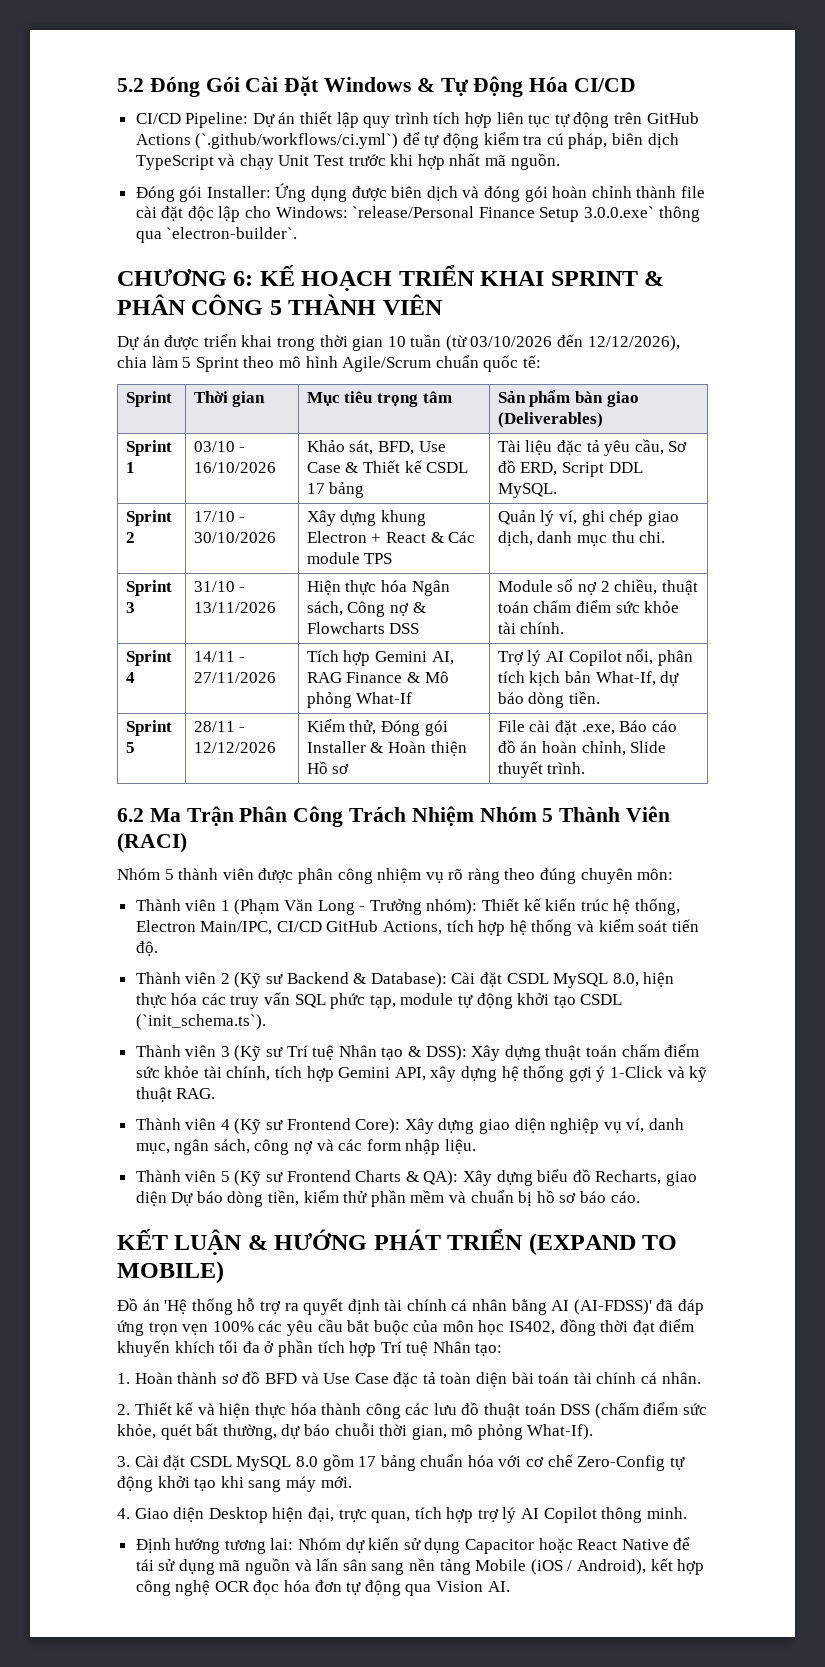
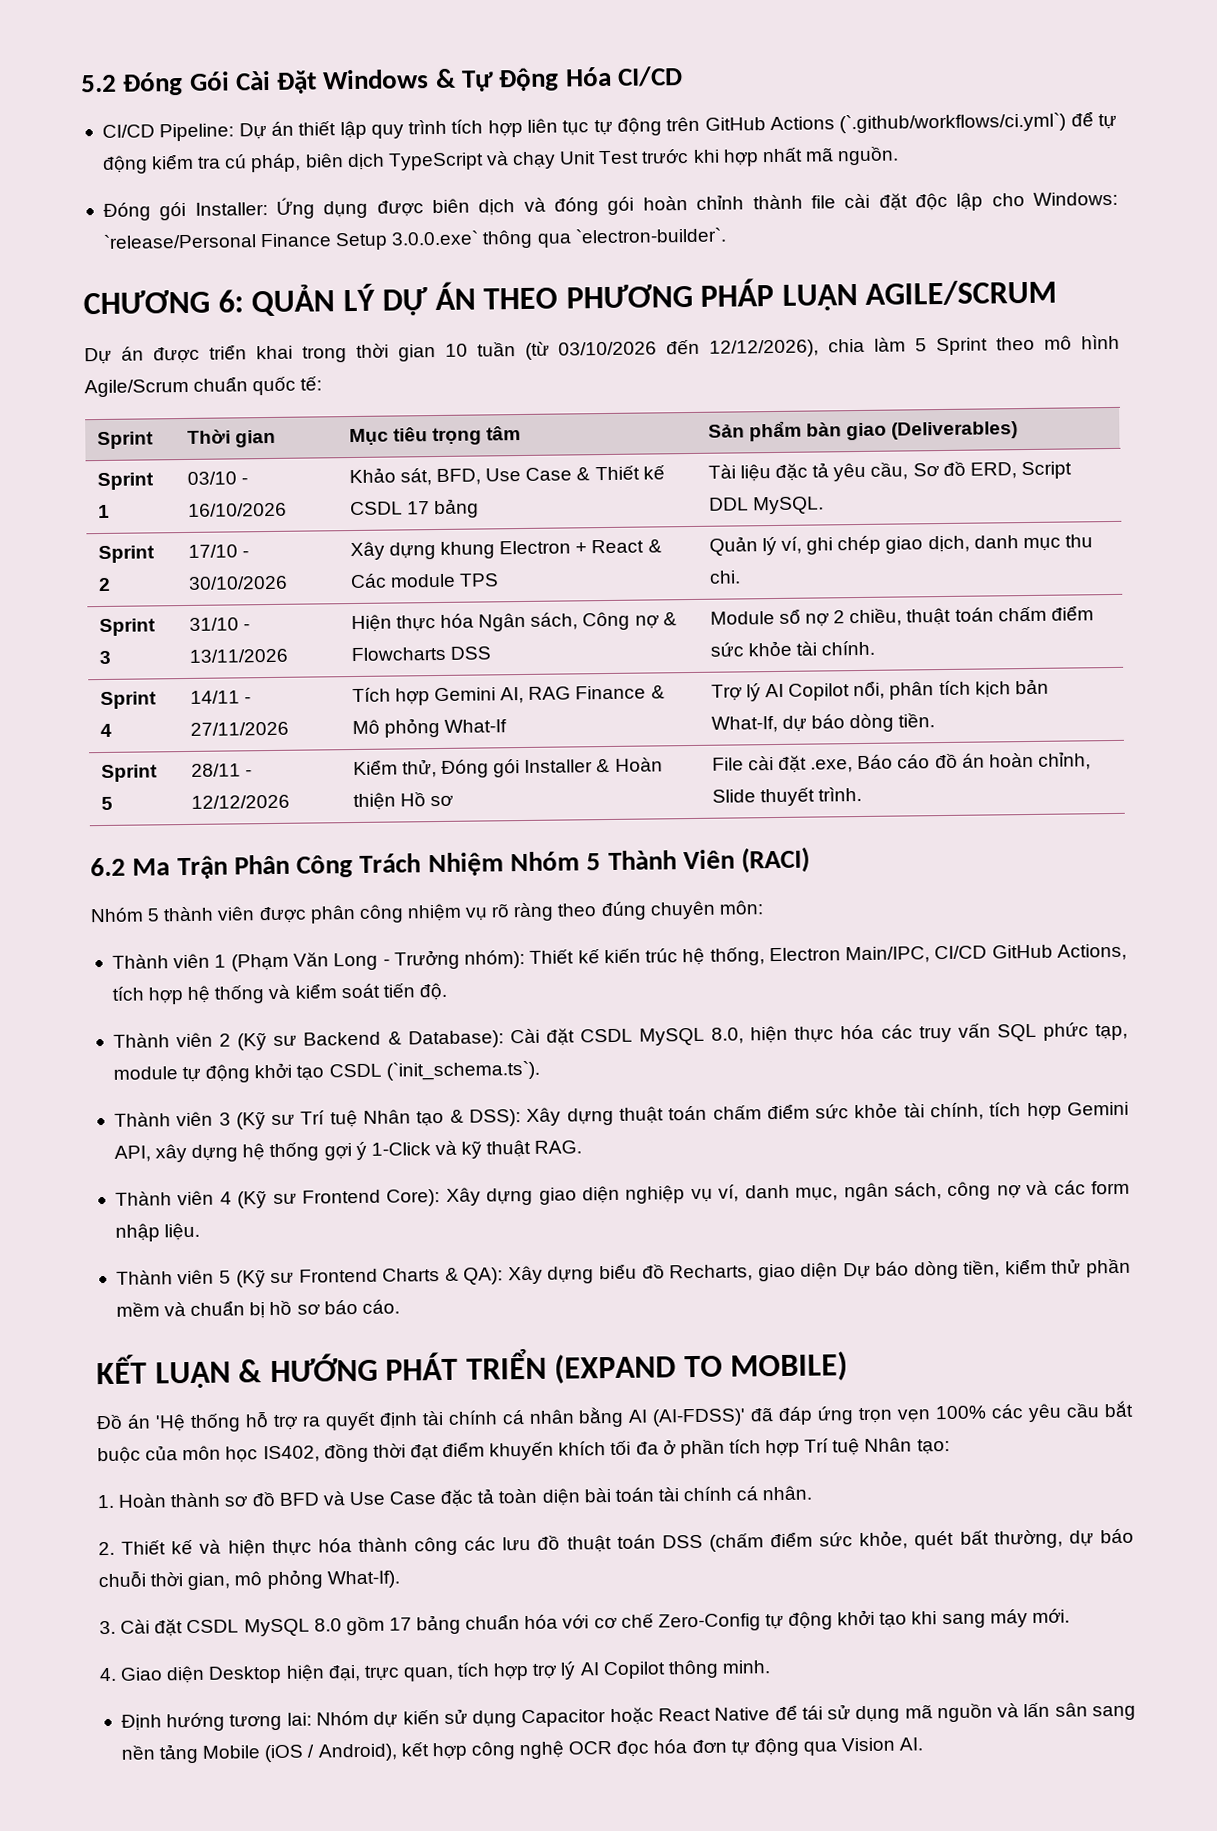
[259,265,665,291] [117,294,443,315] KẾ HOẠCH TRIỂN KHAI SPRINT & PHÂN CÔNG 5 THÀNH VIÊN -> [251,277,1058,317] QUẢN LÝ DỰ ÁN THEO PHƯƠNG PHÁP LUẬN AGILE/SCRUM

